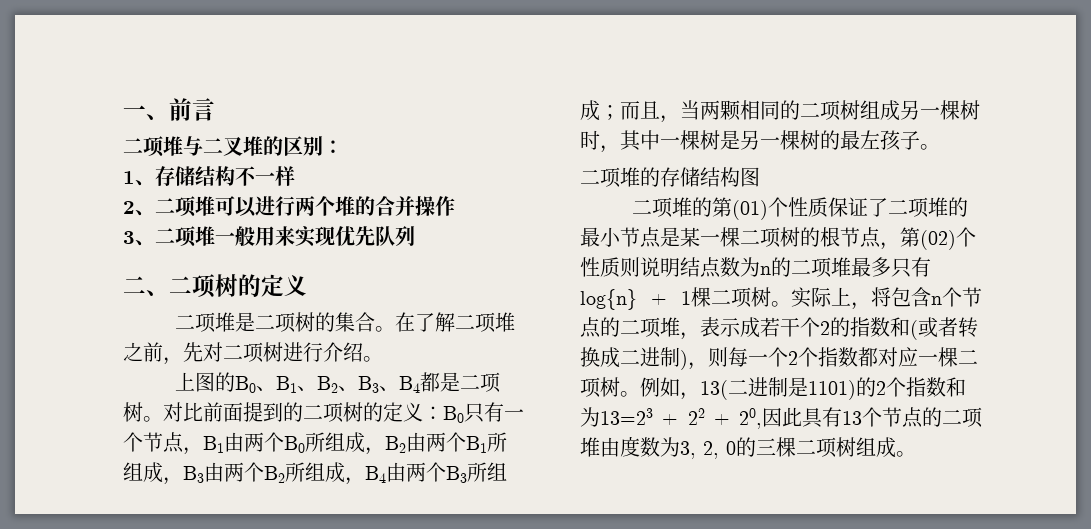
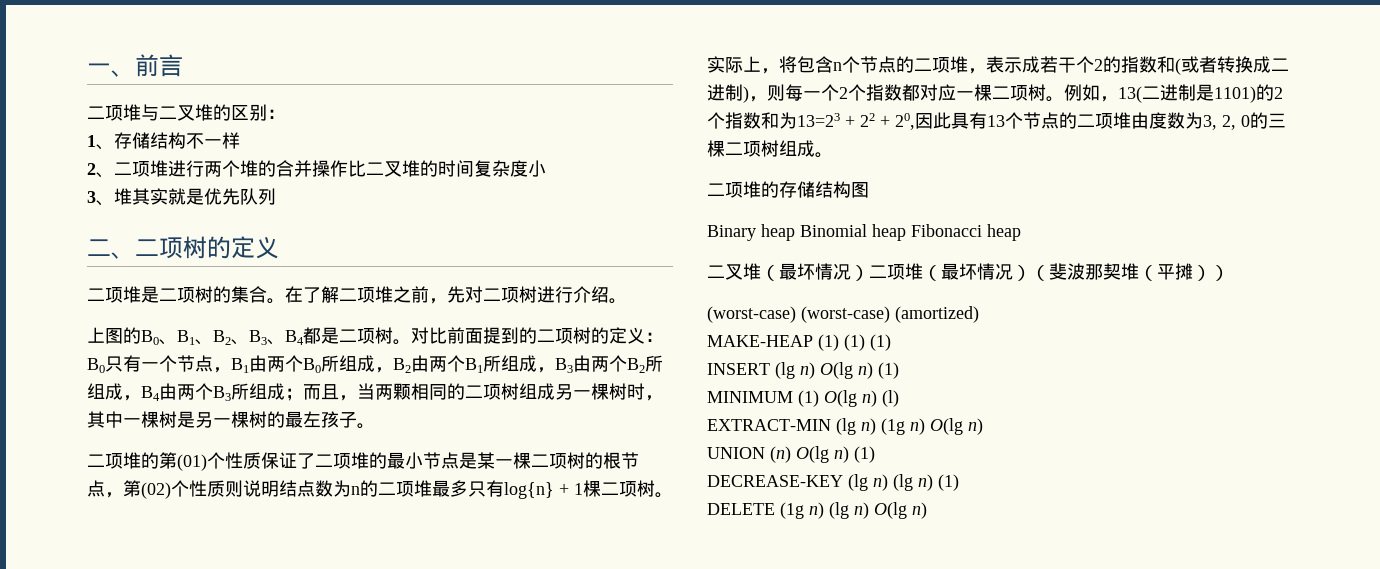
[215,196,257,217] 可以 -> (168, 168) none
[123,226,335,247] // 3、二项堆一般用来实现 -> [348,160,546,177] [87,188,204,206] 比二叉堆的时间复杂度小 // 3、堆其实就是
[580,167,760,188] // 二项堆的存储结构图 -> (375, 426) none
(916, 454) none -> [707,181,869,198] [707,224,1021,241] [707,263,1229,281] [707,306,979,323] [707,334,891,351] [707,362,899,379] [707,390,899,407] [707,418,983,435] [707,446,875,463] [707,474,959,491] [707,502,927,519] // 二项堆的存储结构图 // Binary heap Binomial heap Fibonacci heap // 二叉堆（最坏情况）二项堆（最坏情况）（斐波那契堆（平摊）） // (worst-case) (worst-case) (amortized) // MAKE-HEAP (1) (1) (1) // INSERT (lg n) O(lg n) (1) // MINIMUM (1) O(lg n) (l) // EXTRACT-MIN (lg n) (1g n) O(lg n) // UNION (n) O(lg n) (1) // DECREASE-KEY (lg n) (lg n) (1) // DELETE (1g n) (lg n) O(lg n)

